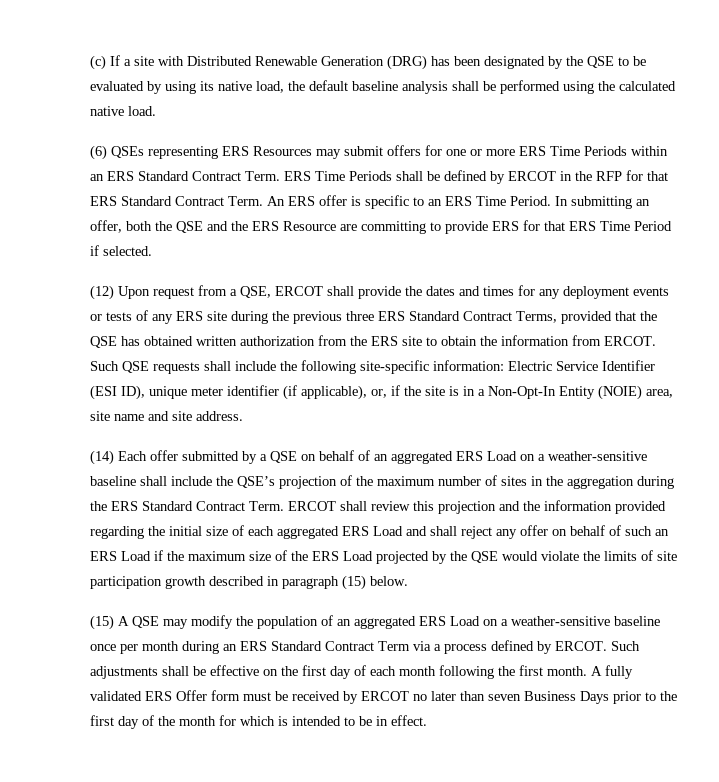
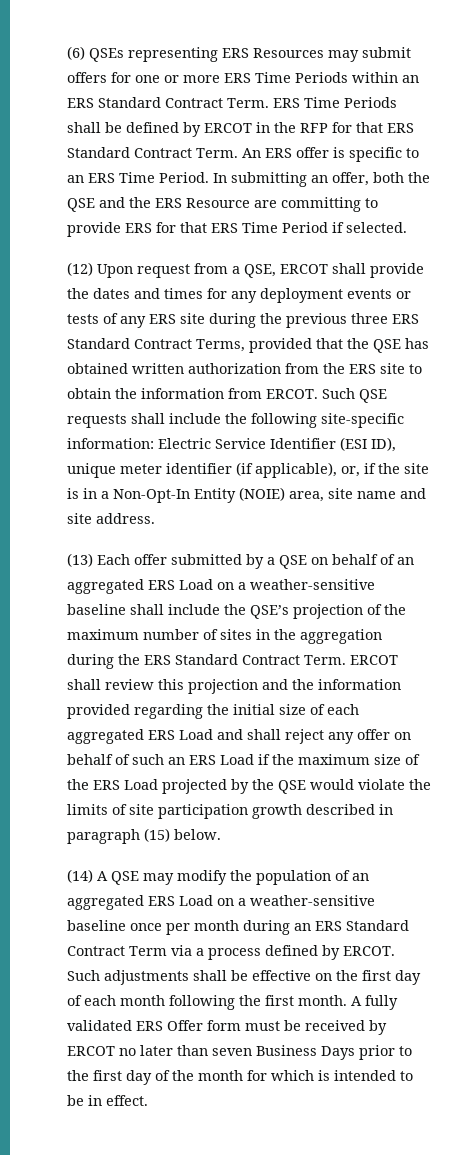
[90,55,647,70] [90,80,677,94] [90,106,157,116] (c) If a site with Distributed Renewable Generation (DRG) has been designated by the QSE to be evaluated by using its native load, the default baseline analysis shall be performed using the calculated native load. // -> (66, 53) none
[90,450,115,465] (14) -> [66,553,93,567] (13)
[90,615,115,630] (15) -> [66,869,93,883] (14)

